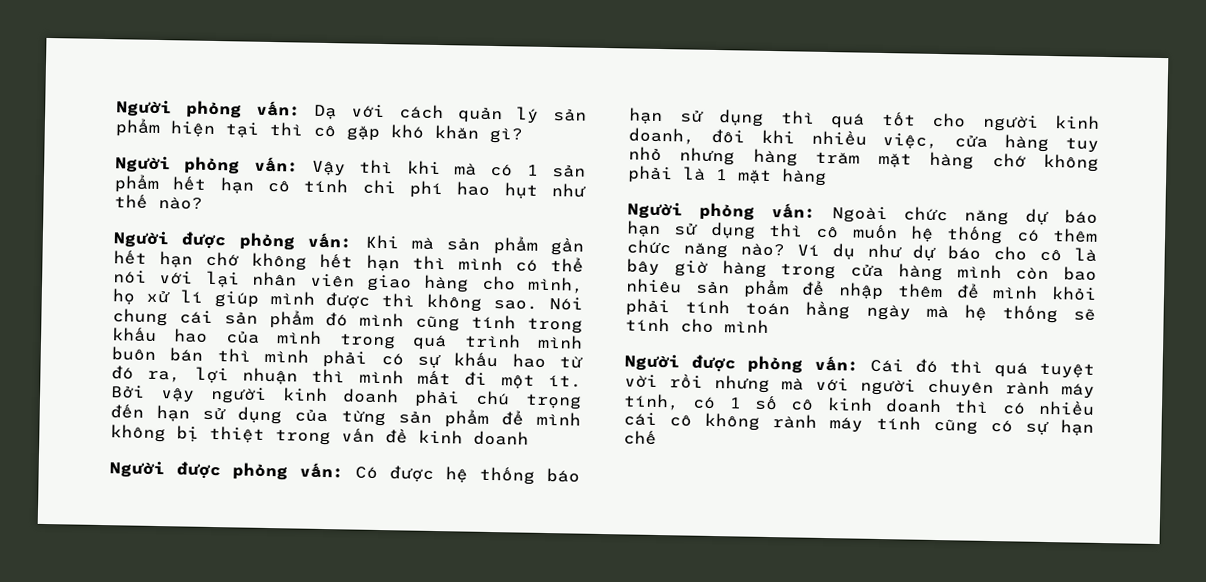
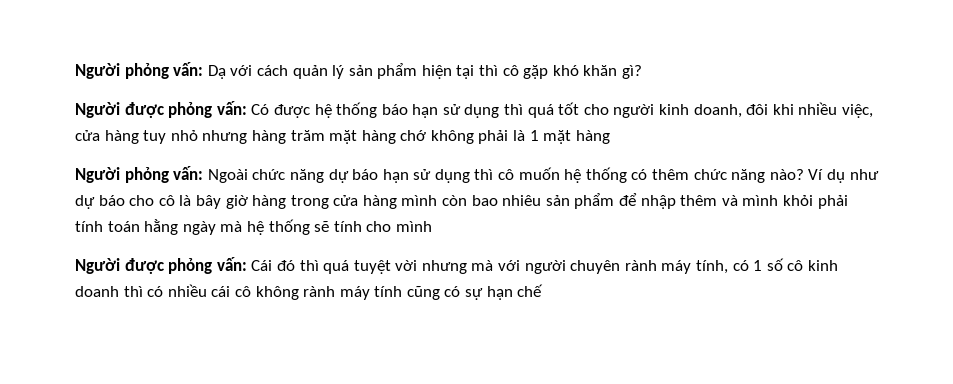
[115,155,586,178] [114,174,586,199] [114,194,203,210] [113,230,584,256] [113,250,584,273] [113,270,584,294] [112,288,584,312] [112,308,583,334] [112,327,583,351] [111,346,583,369] [111,365,582,389] [110,385,582,410] [110,404,581,428] [110,424,529,446] // Người phỏng vấn: Vậy thì khi mà có 1 sản phẩm hết hạn cô tính chi phí hao hụt như thế nào? // Người được phỏng vấn: Khi mà sản phẩm gần hết hạn chớ không hết hạn thì mình có thể nói với lại nhân viên giao hàng cho mình, họ xử lí giúp mình được thì không sao. Nói chung cái sản phẩm đó mình cũng tính trong khấu hao của mình trong quá trình mình buôn bán thì mình phải có sự khấu hao từ đó ra, lợi nhuận thì mình mất đi một ít. Bởi vậy người kinh doanh phải chú trọng đến hạn sử dụng của từng sản phẩm để mình không bị thiệt trong vấn đề kinh doanh -> (643, 72) none
[955,283,980,299] để -> [721,195,738,206] và
[669,373,703,389] rồi -> (418, 265) none

